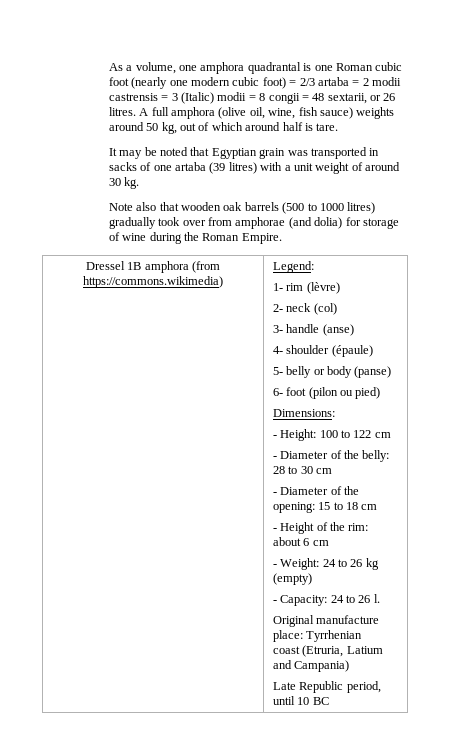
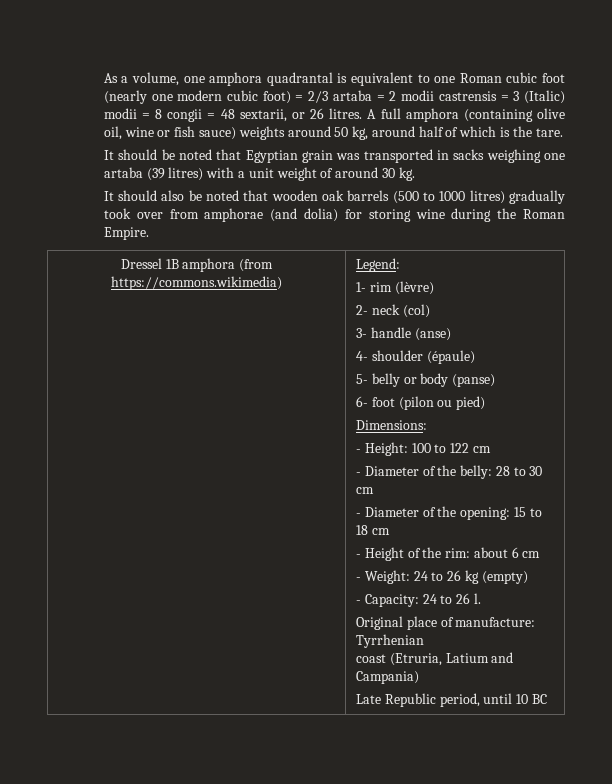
(312, 67) none -> [351,72,430,86] equivalent to
[218,107,296,119] (olive oil, wine, -> [463,108,565,122] [103,126,171,140] (containing olive oil, wine or
[180,122,313,131] out of which around half is -> [371,126,532,137] around half of which is the
[119,150,143,159] may -> [118,149,158,160] should
[140,162,152,171] of -> [486,149,541,163] weighing
[108,202,157,211] Note also -> [103,190,240,201] It should also be noted
[362,218,399,229] [108,232,120,241] storage of -> [368,209,411,222] storing
[316,615,380,624] [272,630,303,642] manufacture place: -> [406,616,536,630] place of manufacture:

